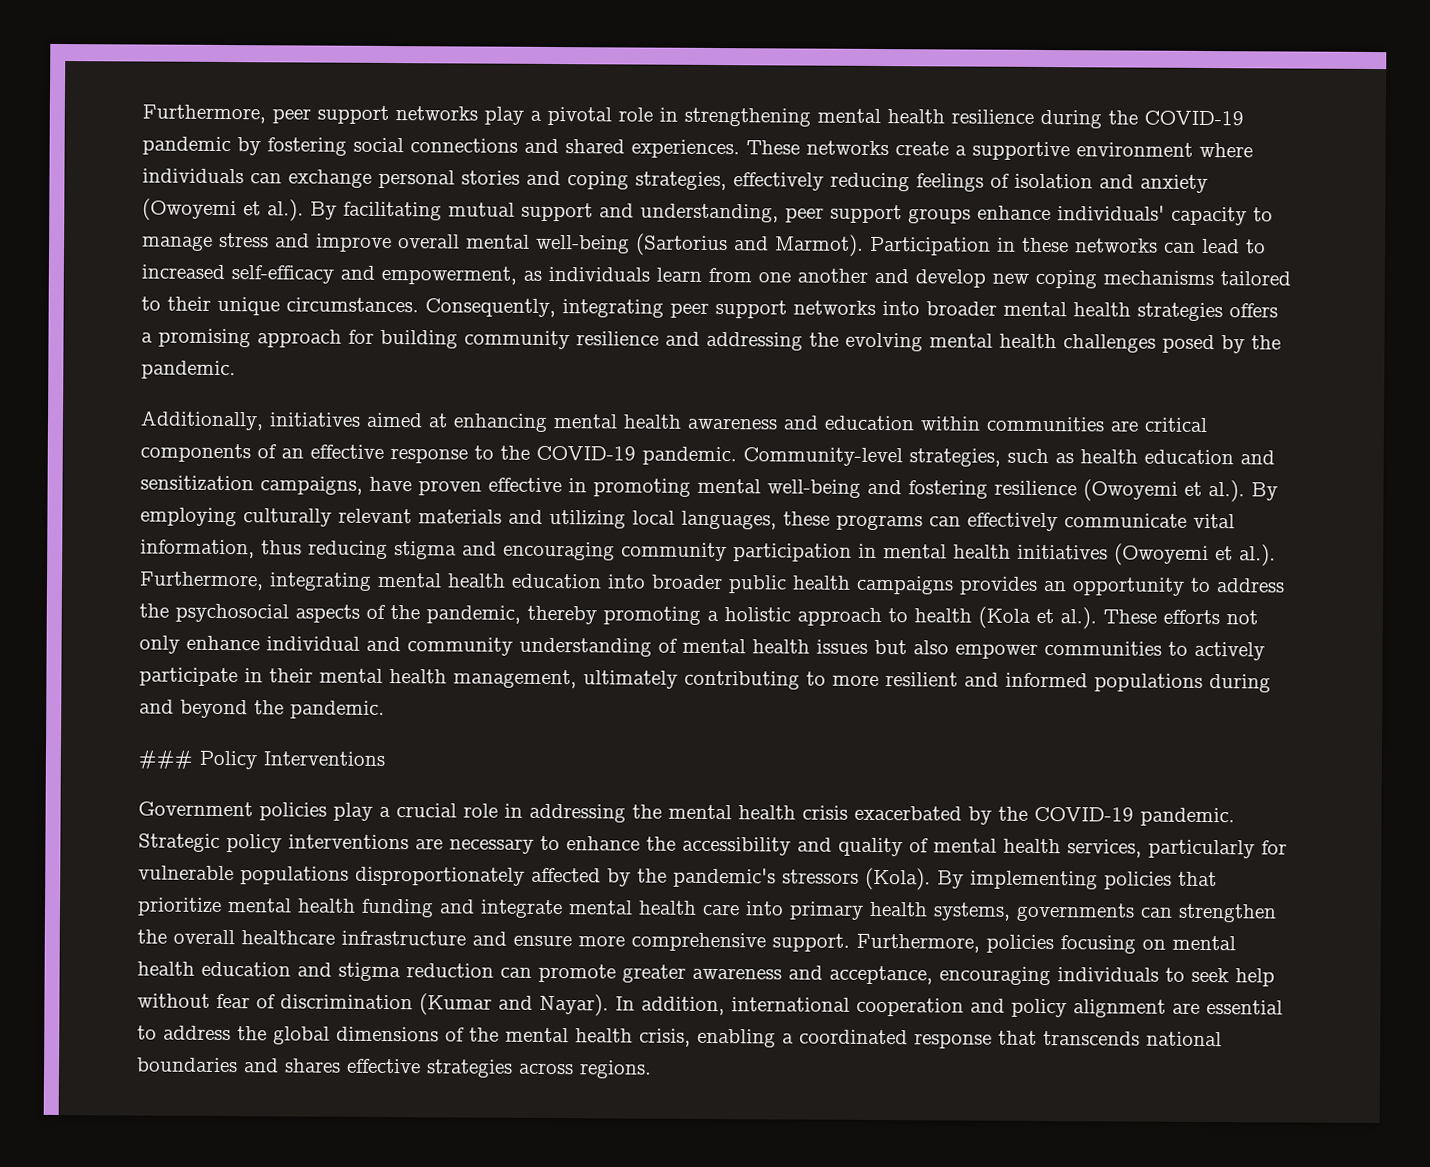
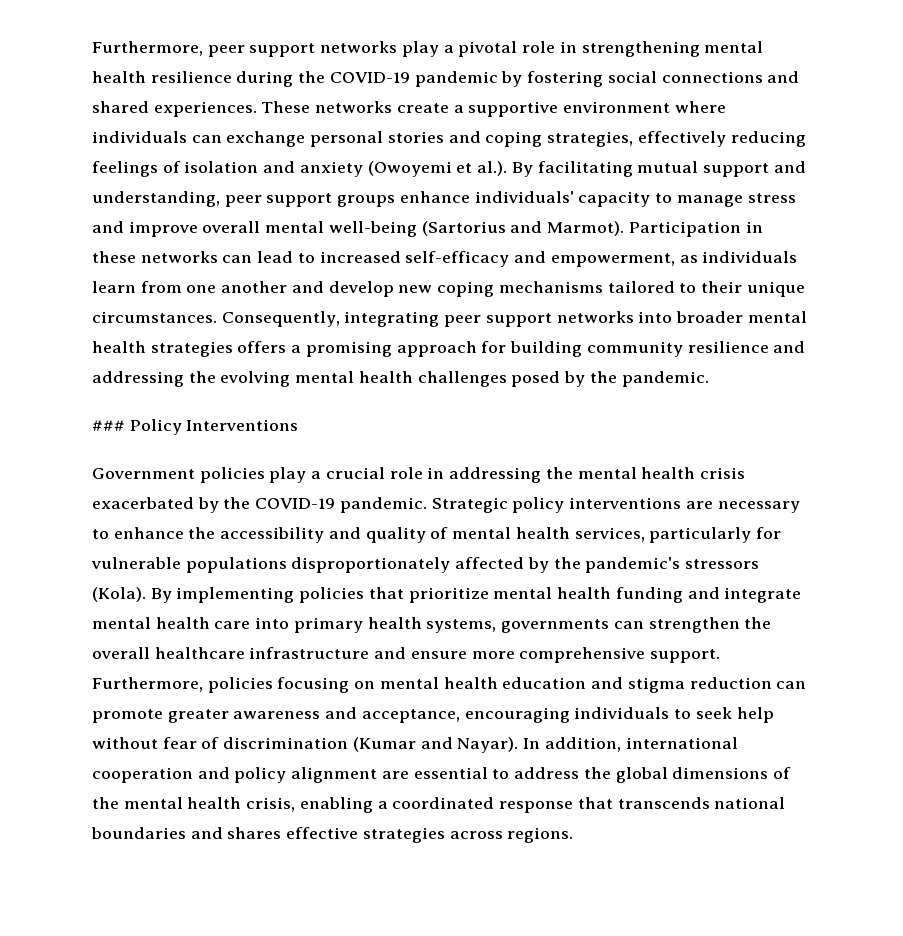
[140,410,1208,433] [140,443,1275,467] [140,475,1278,503] [140,507,1235,532] [140,539,1276,567] [139,571,1285,596] [139,603,1258,630] [139,635,1265,661] [139,667,1271,693] [139,699,385,719] // Additionally, initiatives aimed at enhancing mental health awareness and education within communities are critical components of an effective response to the COVID-19 pandemic. Community-level strategies, such as health education and sensitization campaigns, have proven effective in promoting mental well-being and fostering resilience (Owoyemi et al.). By employing culturally relevant materials and utilizing local languages, these programs can effectively communicate vital information, thus reducing stigma and encouraging community participation in mental health initiatives (Owoyemi et al.). Furthermore, integrating mental health education into broader public health campaigns provides an opportunity to address the psychosocial aspects of the pandemic, thereby promoting a holistic approach to health (Kola et al.). These efforts not only enhance individual and community understanding of mental health issues but also empower communities to actively participate in their mental health management, ultimately contributing to more resilient and informed populations during and beyond the pandemic. -> (709, 379) none

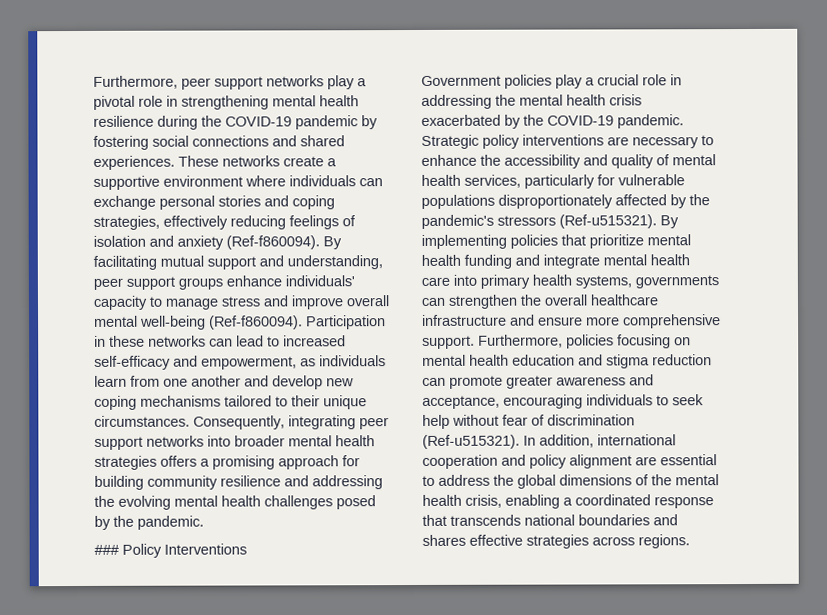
[367,161,508,177] (Owoyemi et al.). -> [226,235,320,250] (Ref-f860094).
[421,221,625,236] (Sartorius and Marmot). -> [209,315,303,330] (Ref-f860094).
[92,587,146,602] (Kola). -> [559,214,657,229] (Ref-u515321).
[352,737,519,753] (Kumar and Nayar). -> [422,434,520,449] (Ref-u515321).

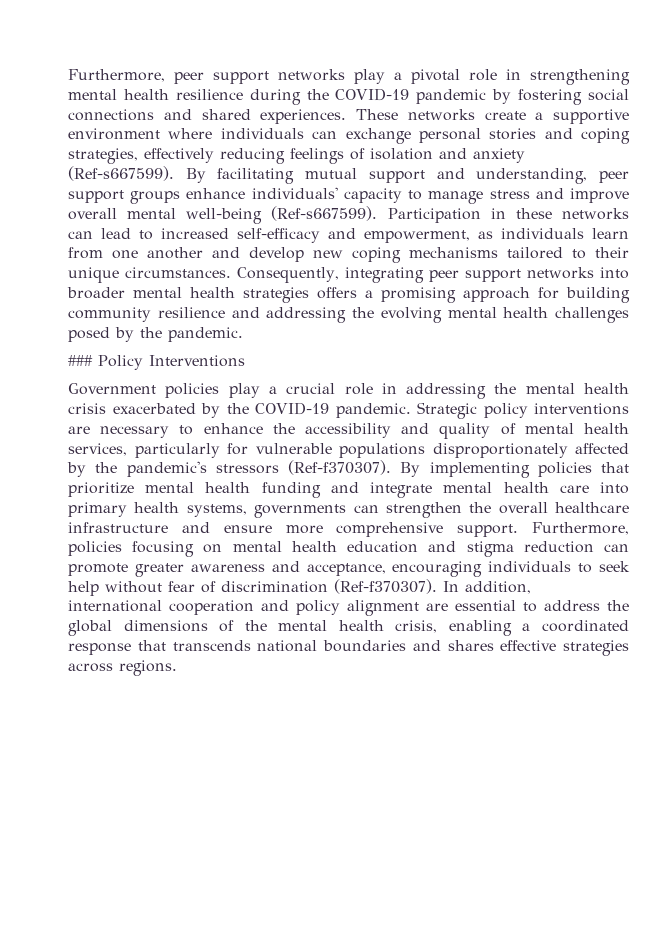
[226,235,320,250] (Ref-f860094). -> [68,166,174,181] (Ref-s667599).
[209,315,303,330] (Ref-f860094). -> [271,206,378,221] (Ref-s667599).
[559,214,657,229] (Ref-u515321). -> [288,460,391,475] (Ref-f370307).
[422,434,520,449] (Ref-u515321). -> [334,579,437,594] (Ref-f370307).

